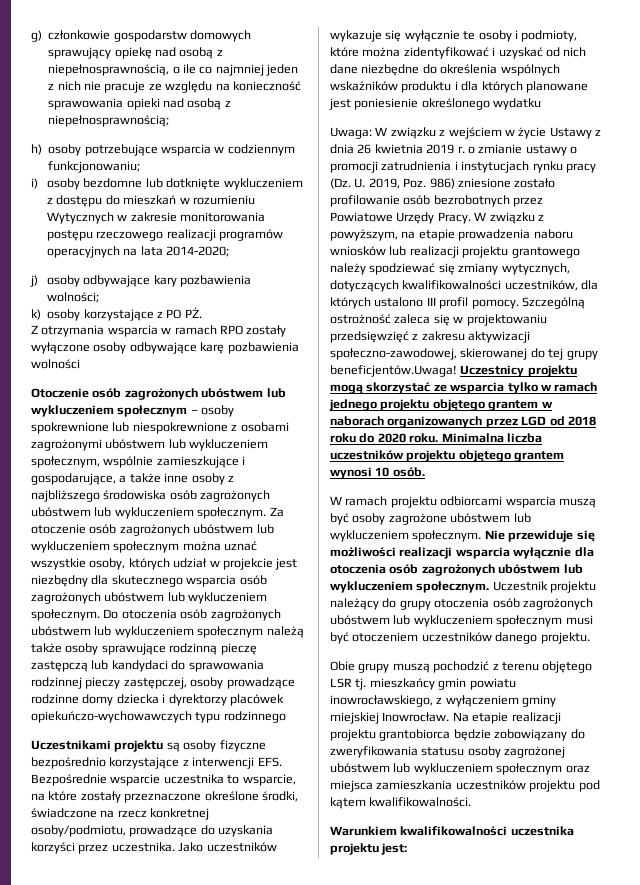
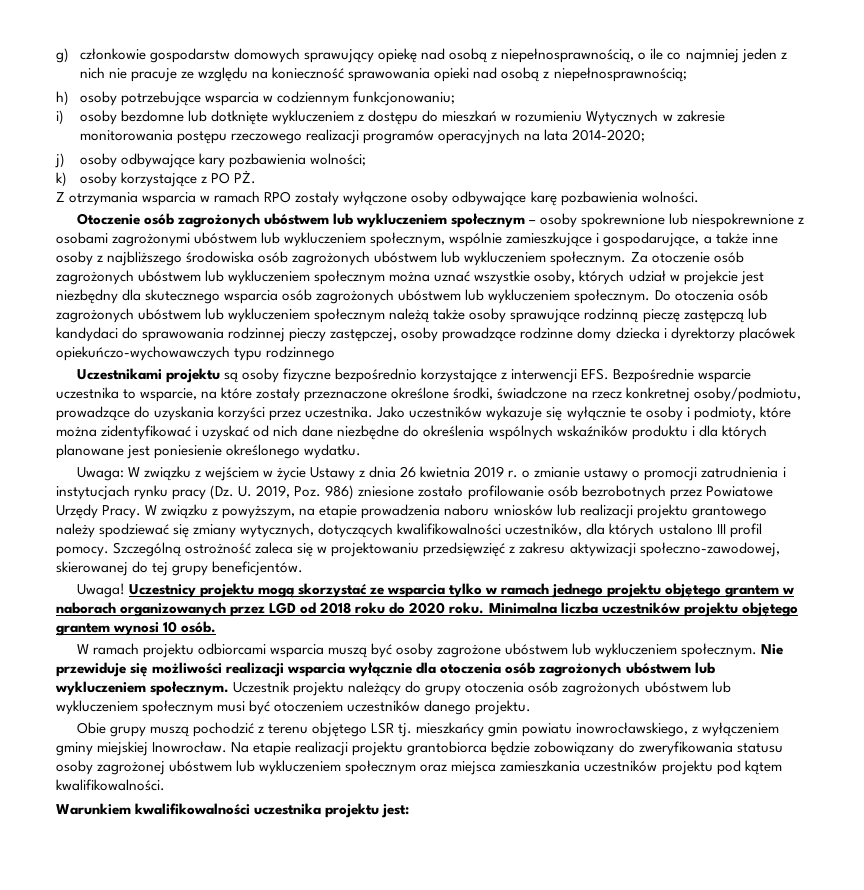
[31,359,80,369] wolności -> [641,191,699,203] wolności.
[493,98,542,110] wydatku -> [304,444,362,459] wydatku.
[330,365,457,377] beneficjentów.Uwaga! -> [212,561,304,576] [76,583,125,598] beneficjentów. // Uwaga!

